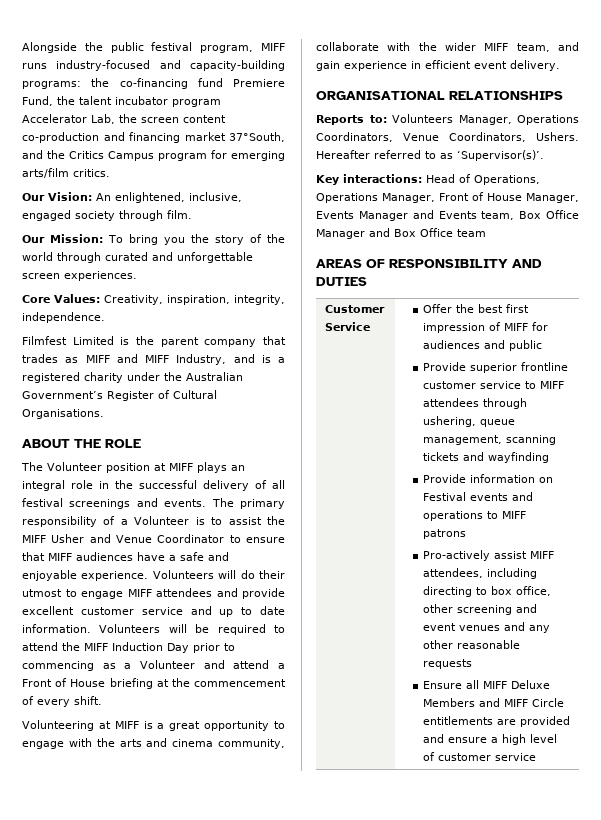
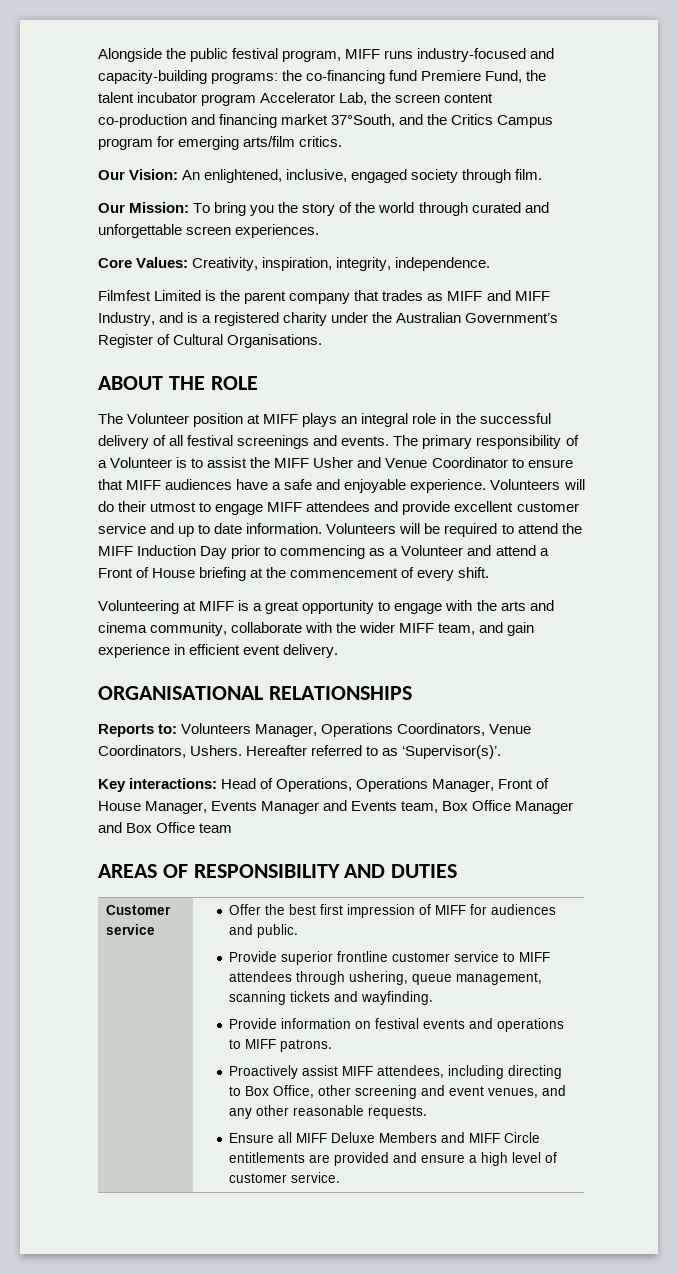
[324,322,370,331] Service -> [105,924,155,935] service
[509,340,543,351] public -> [257,924,299,938] public.
[488,452,550,463] wayfinding -> [361,991,434,1005] wayfinding.
[423,492,467,501] Festival -> [375,1018,420,1029] festival
[423,529,467,539] [423,550,491,561] patrons // Pro-actively -> [280,1039,333,1052] [229,1065,299,1079] patrons. // Proactively
[491,586,552,596] box office, -> [245,1085,315,1098] Box Office,
[459,625,501,631] venues -> [488,1088,539,1098] venues,
[423,659,473,669] requests -> [368,1106,428,1119] requests.
[495,753,537,761] service -> [291,1172,341,1183] service.

